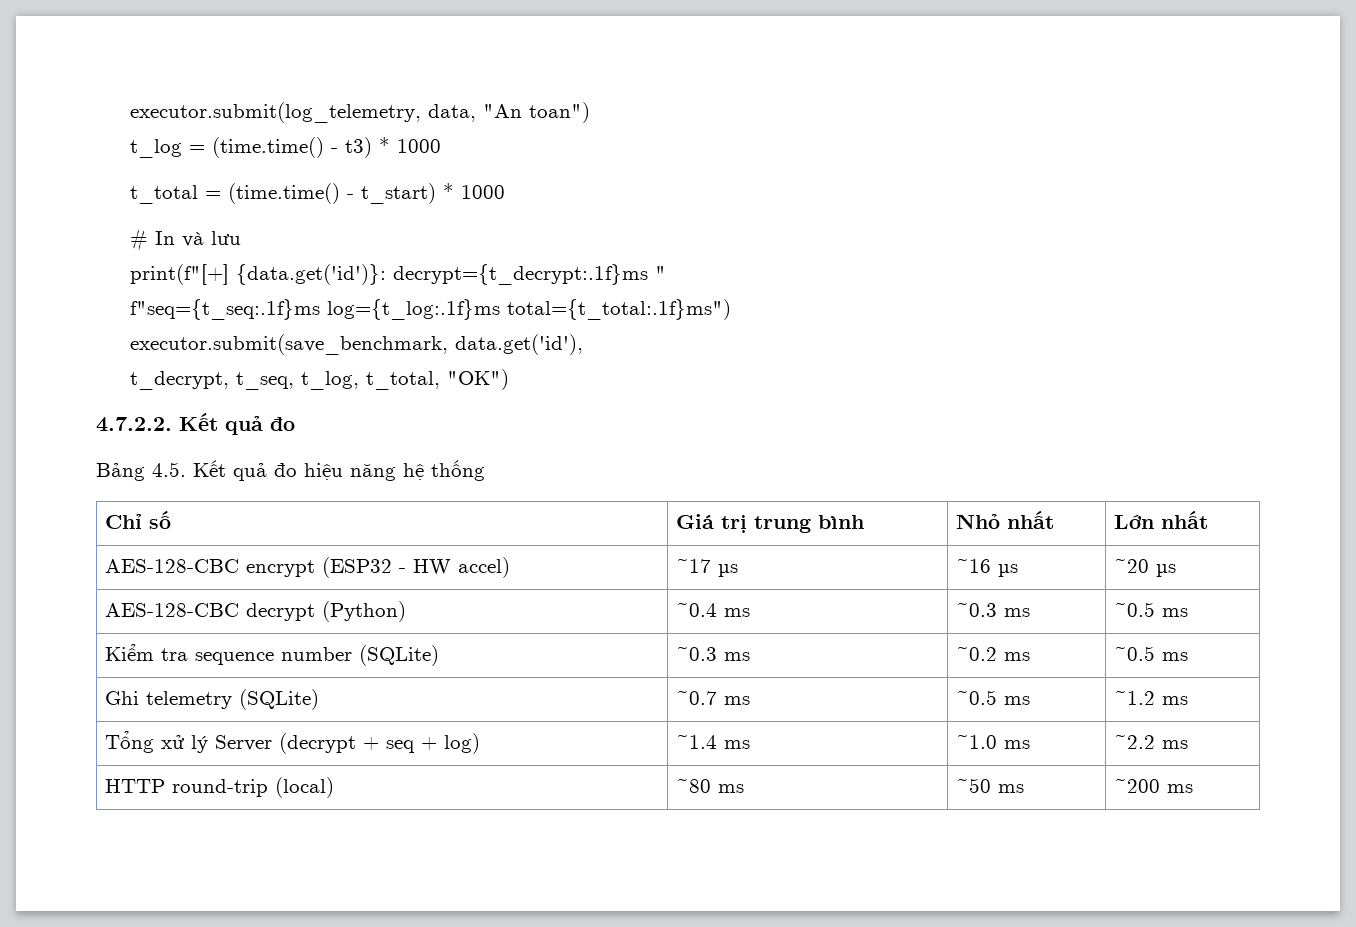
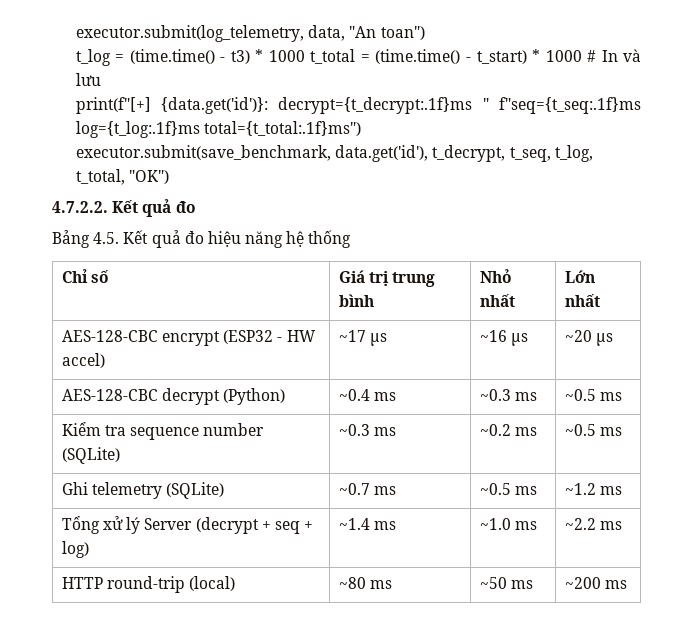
(442, 146) // -> (305, 56) none
(506, 192) // -> (582, 56) none
(667, 273) // -> (489, 104) none
(584, 344) // -> (429, 153) none

